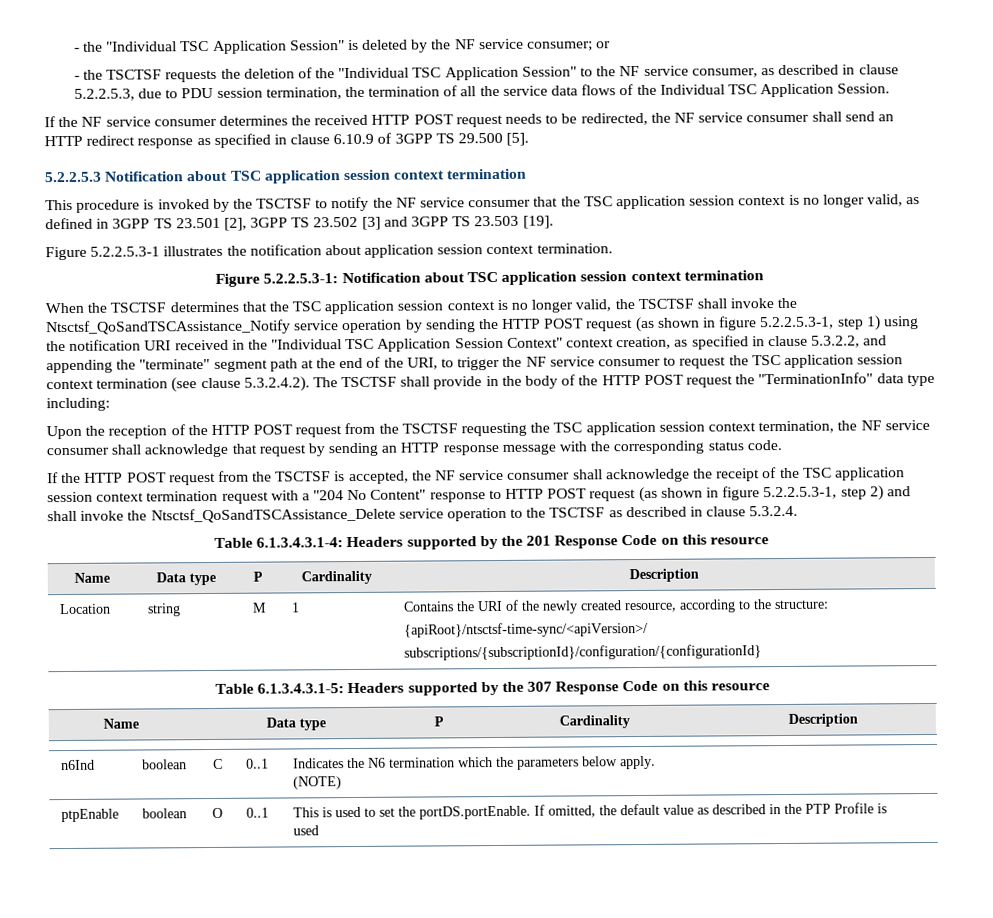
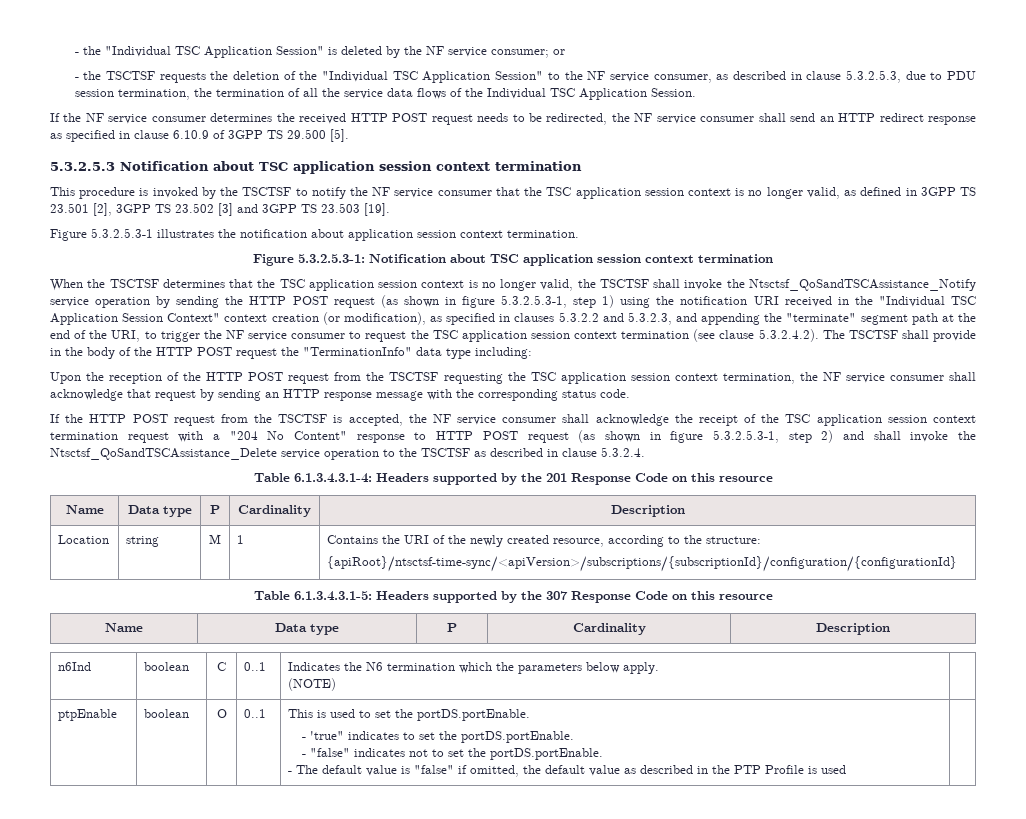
[73,88,135,101] 5.2.2.5.3, -> [845,70,901,83] 5.3.2.5.3,
[44,171,102,183] 5.2.2.5.3 -> [50,162,115,171] 5.3.2.5.3
[90,246,161,257] 5.2.2.5.3-1 -> [91,228,153,238] 5.3.2.5.3-1
[263,273,339,284] 5.2.2.5.3-1: -> [298,254,365,263] 5.3.2.5.3-1:
[760,316,835,330] 5.2.2.5.3-1, -> [501,295,568,308] 5.3.2.5.3-1,
[616,335,861,350] creation, as specified in clause 5.3.2.2, -> [271,312,672,325] creation (or modification), as specified in clauses 5.3.2.2 and 5.3.2.3,
[763,486,838,500] 5.2.2.5.3-1, -> [712,430,779,443] 5.3.2.5.3-1,
[403,621,648,638] [403,644,762,661] {apiRoot}/ntsctsf-time-sync/<apiVersion>/ // subscriptions/{subscriptionId}/configuration/{configurationId} -> [326,556,957,572] {apiRoot}/ntsctsf-time-sync/<apiVersion>/subscriptions/{subscriptionId}/configuration/{configurationId}
[533,804,545,816] If -> [302,731,575,743] [302,748,604,760] [287,765,467,776] // - 'true" indicates to set the portDS.portEnable. // - "false" indicates not to set the portDS.portEnable. // - The default value is "false" if

